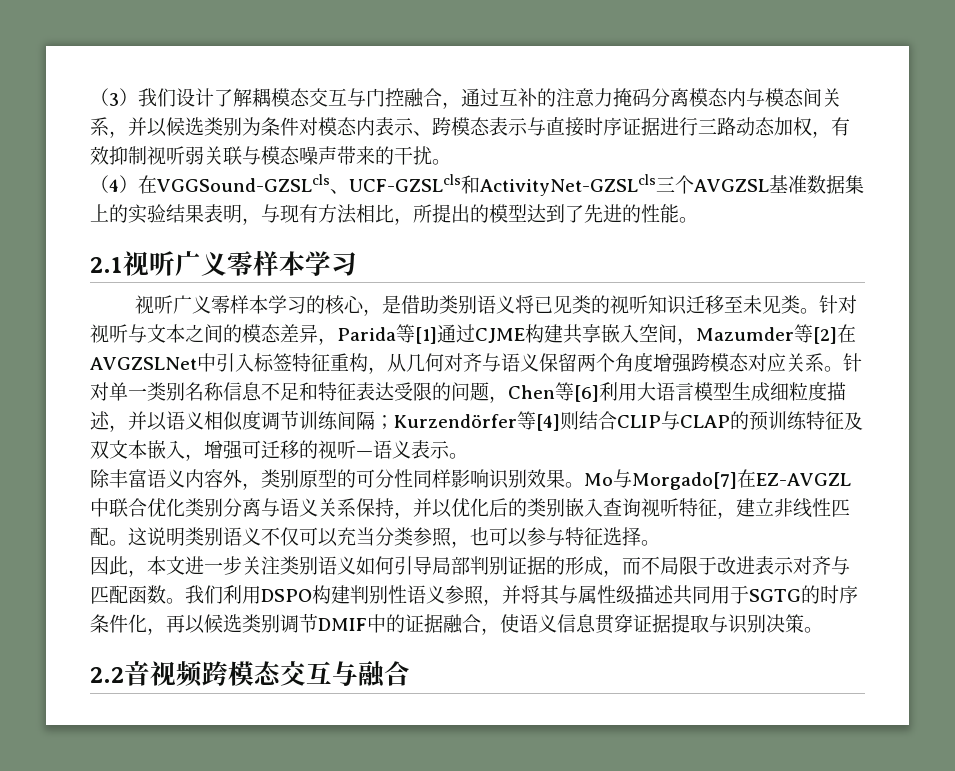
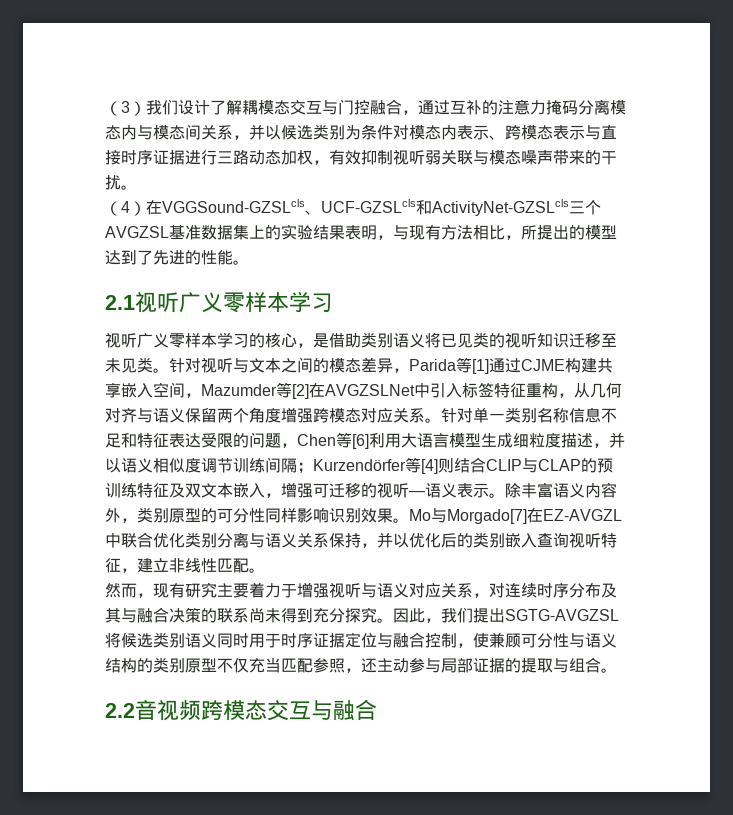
(468, 456) // -> (505, 495) none
[128,527,660,548] [90,556,850,577] [90,585,858,606] [90,613,804,635] 这说明类别语义不仅可以充当分类参照，也可以参与特征选择。 // 因此，本文进一步关注类别语义如何引导局部判别证据的形成，而不局限于改进表示对齐与匹配函数。我们利用DSPO构建判别性语义参照，并将其与属性级描述共同用于SGTG的时序条件化，再以候选类别调节DMIF中的证据融合，使语义信息贯穿证据提取与识别决策 -> [105,582,617,598] [105,607,619,623] [105,632,617,648] [105,657,601,673] // 然而，现有研究主要着力于增强视听与语义对应关系，对连续时序分布及其与融合决策的联系尚未得到充分探究。因此，我们提出SGTG-AVGZSL将候选类别语义同时用于时序证据定位与融合控制，使兼顾可分性与语义结构的类别原型不仅充当匹配参照，还主动参与局部证据的提取与组合

